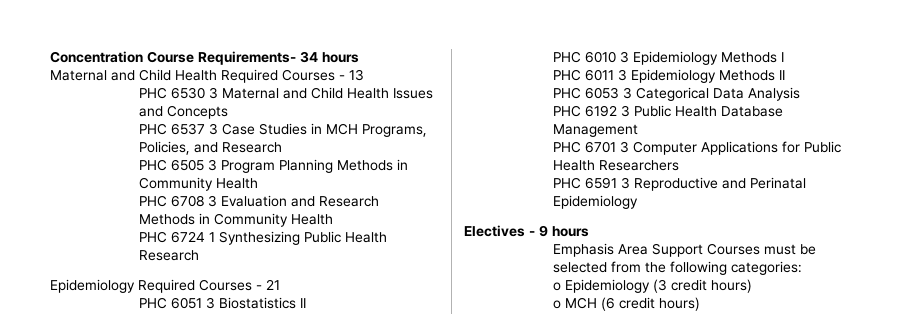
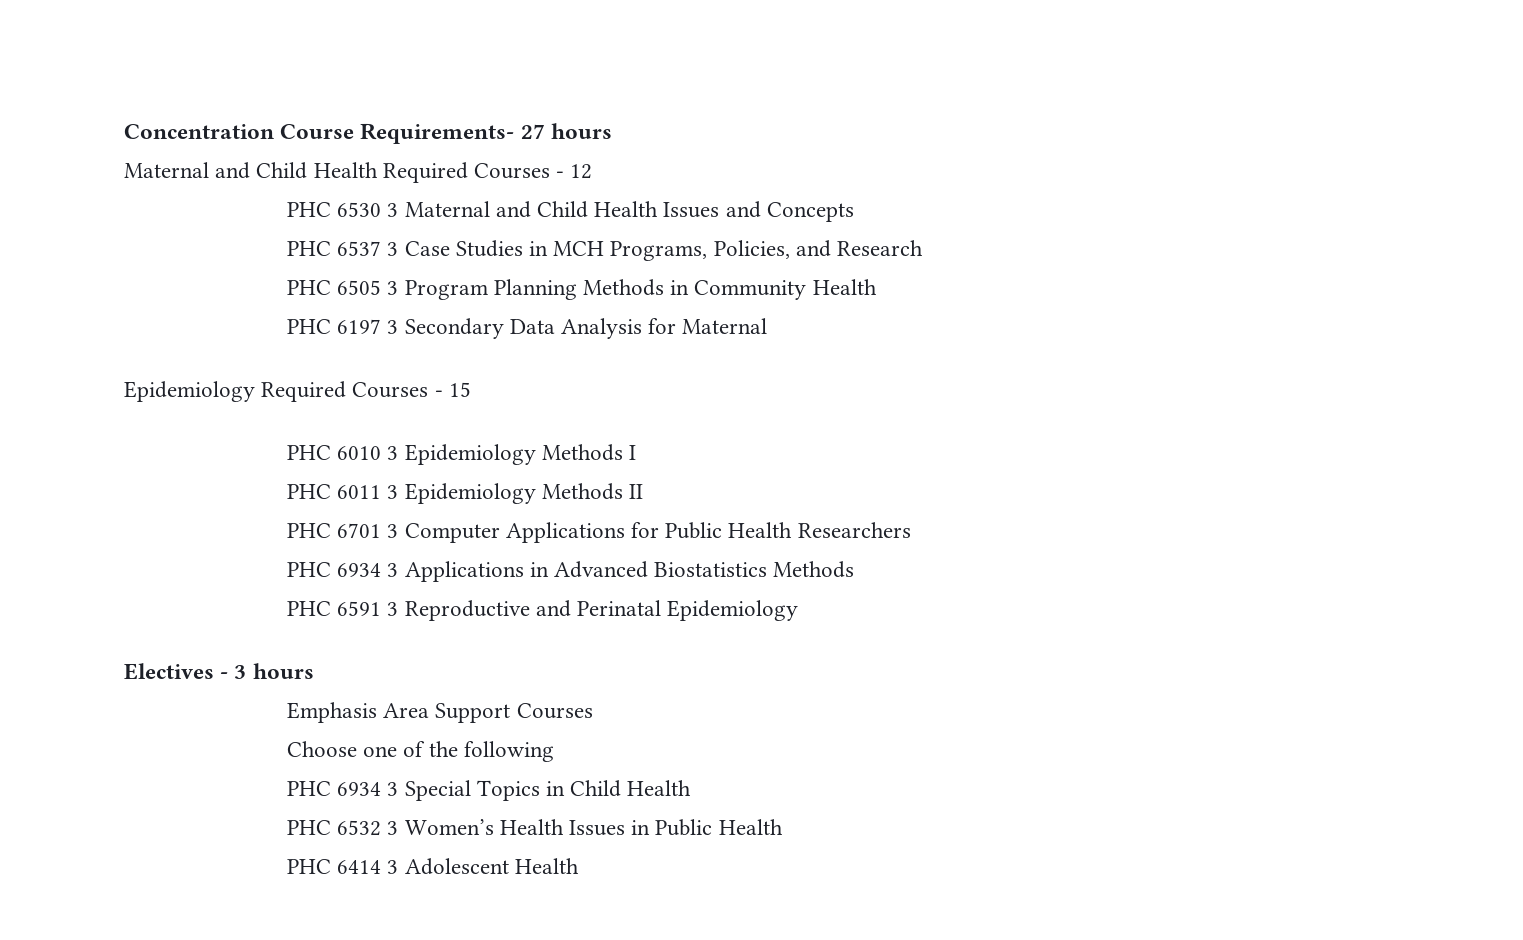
[300,51,318,63] 34 -> [520,124,545,139] 27
[349,69,364,81] 13 -> [570,164,593,179] 12
[171,195,380,207] [139,213,334,227] [139,231,388,245] [139,250,200,261] [50,279,280,293] [139,297,307,309] 6708 3 Evaluation and Research Methods in Community Health // PHC 6724 1 Synthesizing Public Health Research // Epidemiology Required Courses - 21 // PHC 6051 3 Biostatistics II -> [337,318,768,339] [124,381,471,402] 6197 3 Secondary Data Analysis for Maternal // Epidemiology Required Courses - 15
[553,87,801,101] [553,105,784,117] [553,124,639,137] // PHC 6053 3 Categorical Data Analysis // PHC 6192 3 Public Health Database Management -> (644, 491) none
(680, 165) none -> [287,561,855,582] // PHC 6934 3 Applications in Advanced Biostatistics Methods
[539,225,548,237] 9 -> [234,665,247,679] 3
[764,244,817,255] [553,261,803,275] [553,279,753,293] [553,297,701,311] must be selected from the following categories: // o Epidemiology (3 credit hours) // o MCH (6 credit hours) -> [287,741,554,762] [287,780,692,801] [287,819,783,836] [287,858,579,875] // Choose one of the following // PHC 6934 3 Special Topics in Child Health // PHC 6532 3 Women’s Health Issues in Public Health // PHC 6414 3 Adolescent Health

